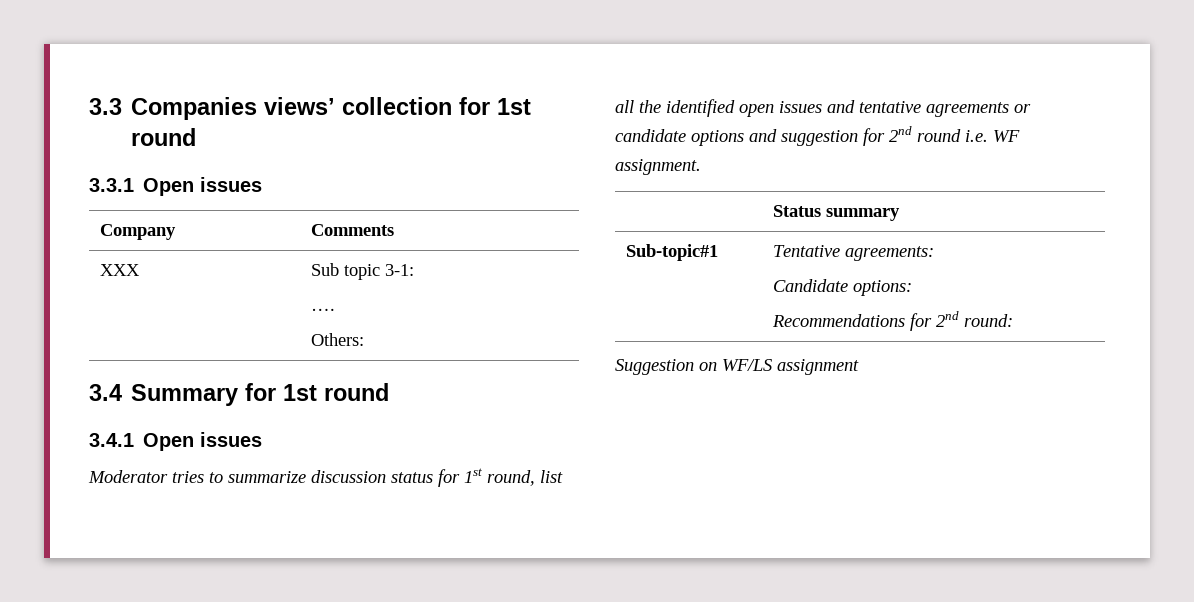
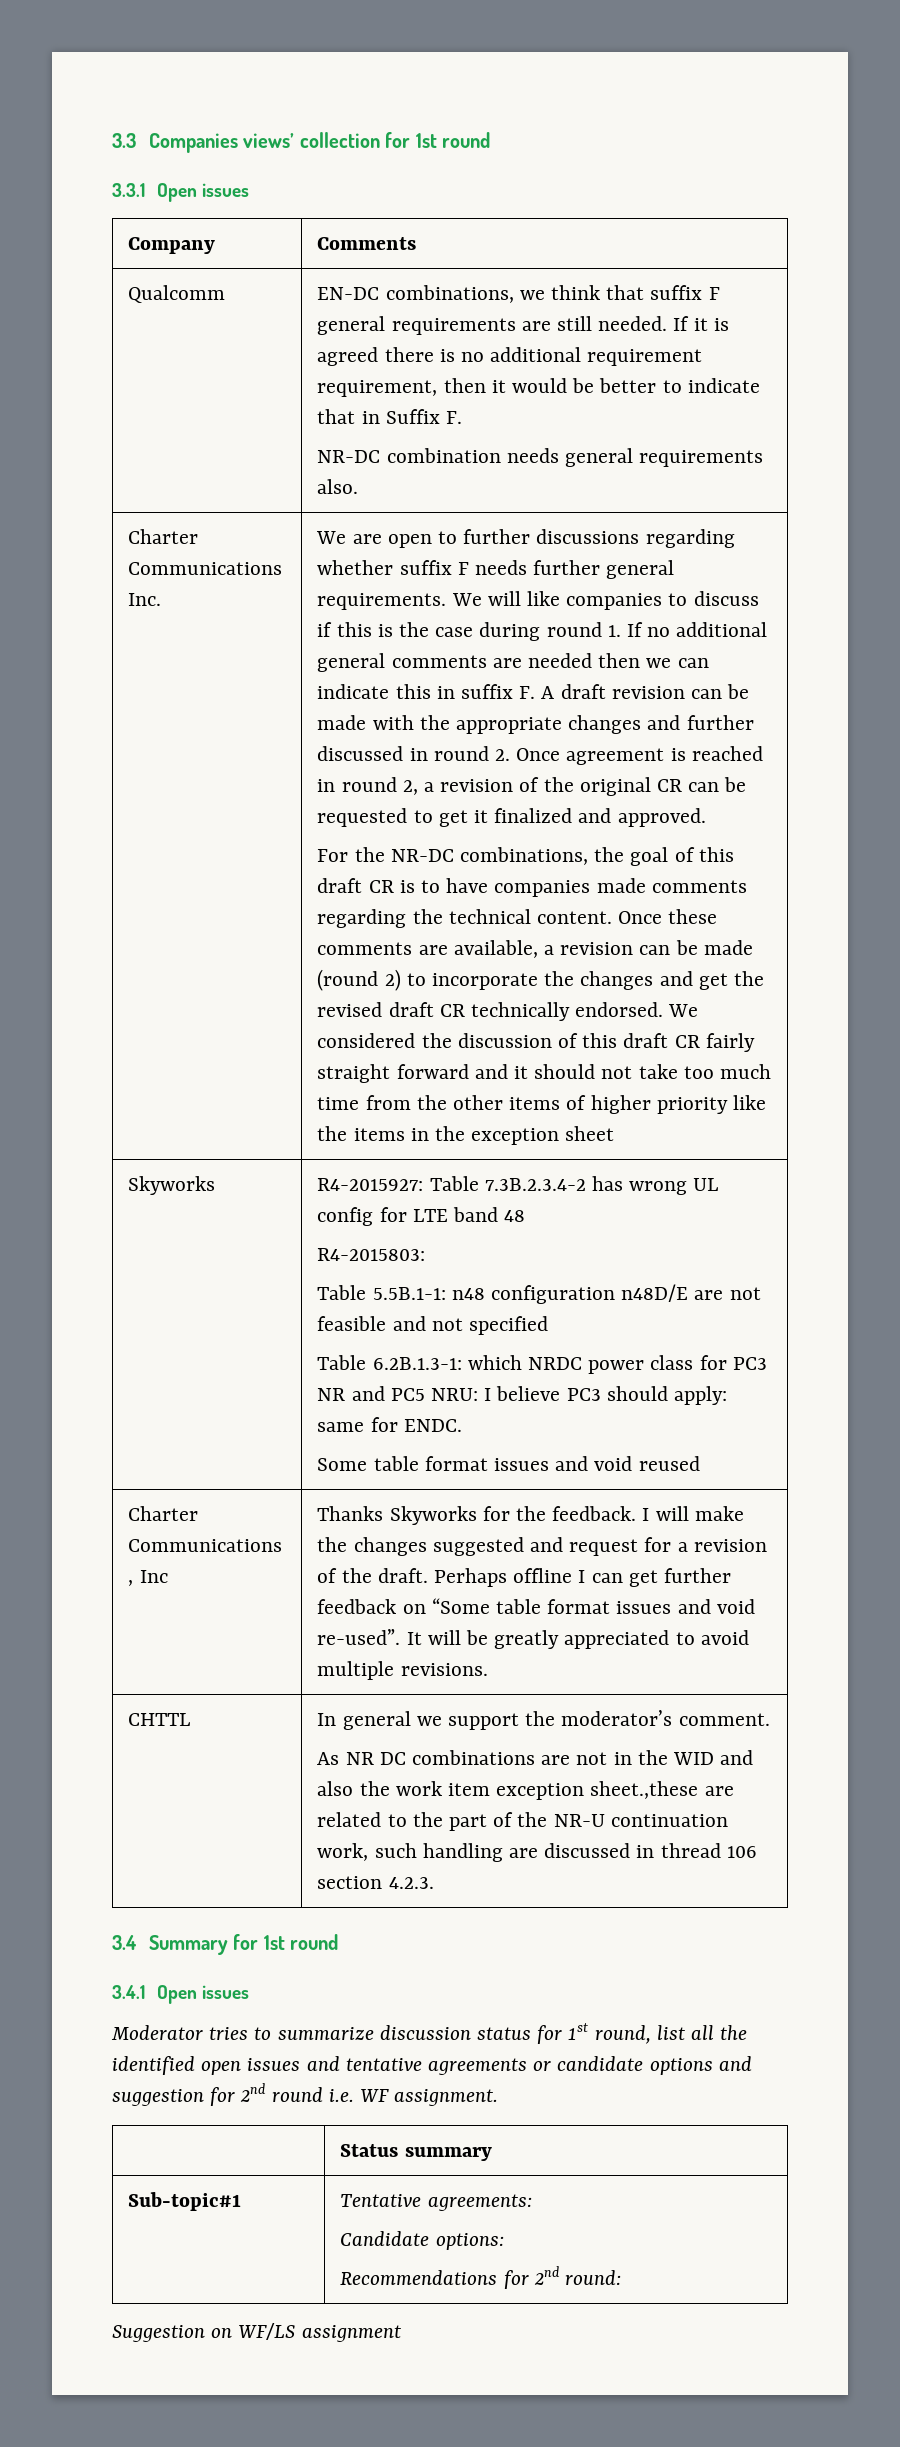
[100,264,141,276] [311,263,415,280] [311,308,336,311] [311,333,365,346] XXX | Sub topic 3-1: // …. // Others: -> [128,285,226,303] [317,285,720,303] [317,316,729,335] [317,347,703,366] [317,378,760,397] [317,409,462,424] [317,448,764,467] [317,479,359,494] [128,529,199,544] [128,562,283,575] [128,593,162,606] [316,529,735,548] [317,560,675,579] [317,591,759,610] [317,622,768,641] [317,653,709,672] [317,684,750,699] [317,715,754,734] [317,746,763,765] [317,777,747,796] [317,808,706,827] [317,847,734,866] [317,878,747,897] [317,909,718,928] [317,940,753,958] [317,969,764,991] [317,1002,699,1021] [317,1033,755,1052] [317,1064,771,1083] [317,1095,766,1114] [317,1126,615,1145] [128,1176,216,1195] [317,1176,719,1195] [317,1207,526,1226] [317,1248,426,1261] [317,1284,761,1304] [317,1316,548,1335] [317,1355,767,1374] [317,1386,727,1405] [317,1417,462,1432] [317,1456,700,1471] [128,1506,199,1521] [128,1539,283,1552] [128,1570,168,1586] [317,1506,744,1525] [317,1537,767,1556] [317,1568,731,1587] [317,1598,755,1614] [317,1629,749,1649] [317,1661,488,1680] [128,1713,191,1726] [317,1710,770,1730] [317,1750,754,1765] [317,1781,734,1800] [317,1812,728,1831] [317,1843,757,1862] [317,1876,434,1889] Qualcomm | EN-DC combinations, we think that suffix F general requirements are still needed. If it is agreed there is no additional requirement requirement, then it would be better to indicate that in Suffix F. // NR-DC combination needs general requirements also. // Charter Communications Inc. | We are open to further discussions regarding whether suffix F needs further general requirements. We will like companies to discuss if this is the case during round 1. If no additional general comments are needed then we can indicate this in suffix F. A draft revision can be made with the appropriate changes and further discussed in round 2. Once agreement is reached in round 2, a revision of the original CR can be requested to get it finalized and approved. // For the NR-DC combinations, the goal of this draft CR is to have companies made comments regarding the technical content. Once these comments are available, a revision can be made (round 2) to incorporate the changes and get the revised draft CR technically endorsed. We considered the discussion of this draft CR fairly straight forward and it should not take too much time from the other items of higher priority like the items in the exception sheet // Skyworks | R4-2015927: Table 7.3B.2.3.4-2 has wrong UL config for LTE band 48 // R4-2015803: // Table 5.5B.1-1: n48 configuration n48D/E are not feasible and not specified // Table 6.2B.1.3-1: which NRDC power class for PC3 NR and PC5 NRU: I believe PC3 should apply: same for ENDC. // Some table format issues and void reused // Charter Communications , Inc | Thanks Skyworks for the feedback. I will make the changes suggested and request for a revision of the draft. Perhaps offline I can get further feedback on “Some table format issues and void re-used”. It will be greatly appreciated to avoid multiple revisions. // CHTTL | In general we support the moderator’s comment. // As NR DC combinations are not in the WID and also the work item exception sheet.,these are related to the part of the NR-U continuation work, such handling are discussed in thread 106 section 4.2.3.

